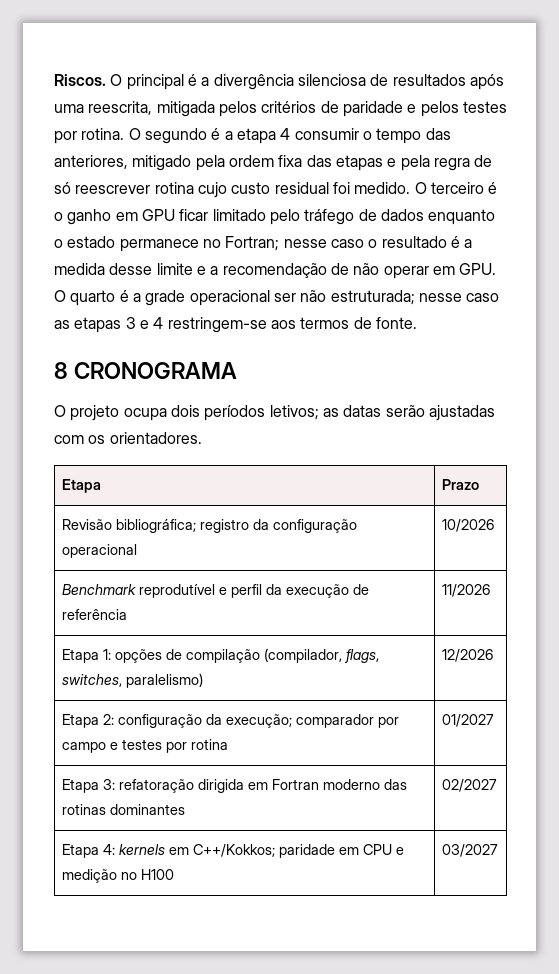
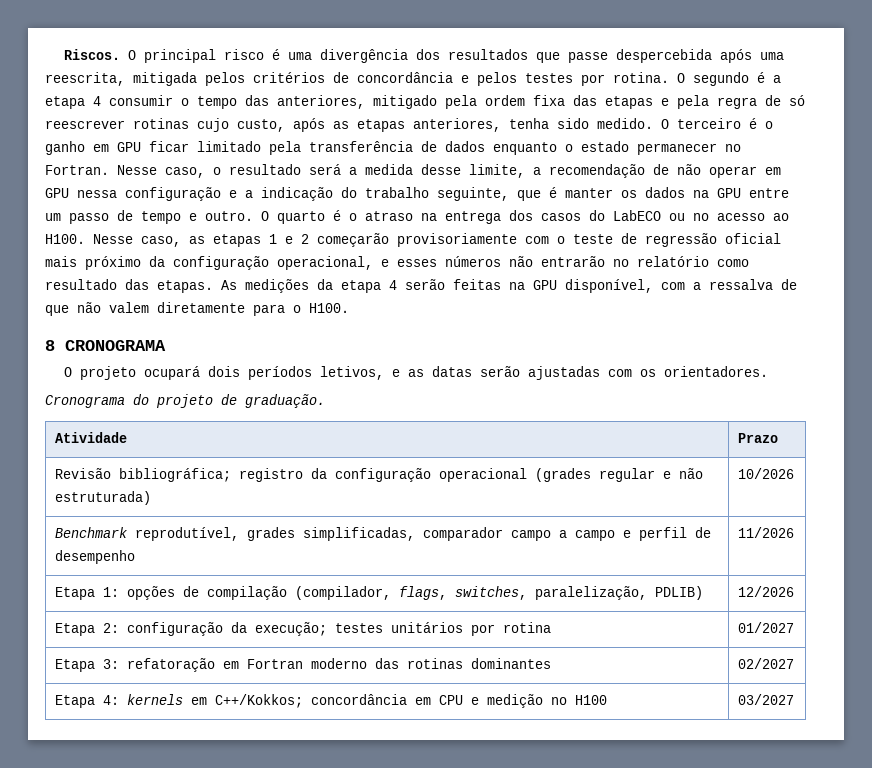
[187,74,466,90] é a divergência silenciosa de resultados -> [224,49,713,63] risco é uma divergência dos resultados que passe despercebida
[342,101,403,117] paridade -> [357,72,453,83] concordância
[154,182,350,198] rotina cujo custo residual foi -> [133,118,589,132] rotinas cujo custo, após as etapas anteriores, tenha sido
[269,209,355,225] pelo tráfego -> [269,141,413,155] pela transferência
[119,236,364,252] permanece no Fortran; nesse caso -> [637,143,741,155] [45,165,205,178] permanecer no Fortran. Nesse caso,
[450,236,460,248] é -> [309,164,341,175] será
[156,263,206,275] limite e -> [469,164,525,178] limite,
[459,263,497,275] [54,290,500,306] [54,317,417,333] GPU. O quarto é a grade operacional ser não estruturada; nesse caso as etapas 3 e 4 restringem-se aos termos de fonte. -> [45,187,789,201] [45,210,789,224] [45,233,781,247] [45,256,749,270] [45,279,797,293] [45,302,349,316] GPU nessa configuração e a indicação do trabalho seguinte, que é manter os dados na GPU entre um passo de tempo e outro. O quarto é o atraso na entrega dos casos do LabECO ou no acesso ao H100. Nesse caso, as etapas 1 e 2 começarão provisoriamente com o teste de regressão oficial mais próximo da configuração operacional, e esses números não entrarão no relatório como resultado das etapas. As medições da etapa 4 serão feitas na GPU disponível, com a ressalva de que não valem diretamente para o H100.
[123,408,167,421] ocupa -> [144,366,201,380] ocupará
[269,405,319,420] letivos; -> [320,366,401,380] letivos, e
[61,479,101,493] // Etapa -> [45,394,325,408] [54,432,127,443] // Cronograma do projeto de graduação. // Atividade
[441,519,494,532] [61,584,369,598] [61,609,127,620] | 10/2026 // Benchmark reprodutível e perfil da execução de referência -> [534,468,703,482] [54,491,151,505] [737,468,794,479] [54,527,711,541] [54,550,135,564] (grades regular e não estruturada) | 10/2026 // Benchmark reprodutível, grades simplificadas, comparador campo a campo e perfil de desempenho
[125,673,203,688] paralelismo) -> [534,586,703,600] paralelização, PDLIB)
[295,714,399,728] [61,739,162,753] comparador por campo e testes -> [334,622,463,633] testes unitários
[197,779,244,793] dirigida -> (215, 665) none
[278,844,335,858] paridade -> [310,694,407,705] concordância

